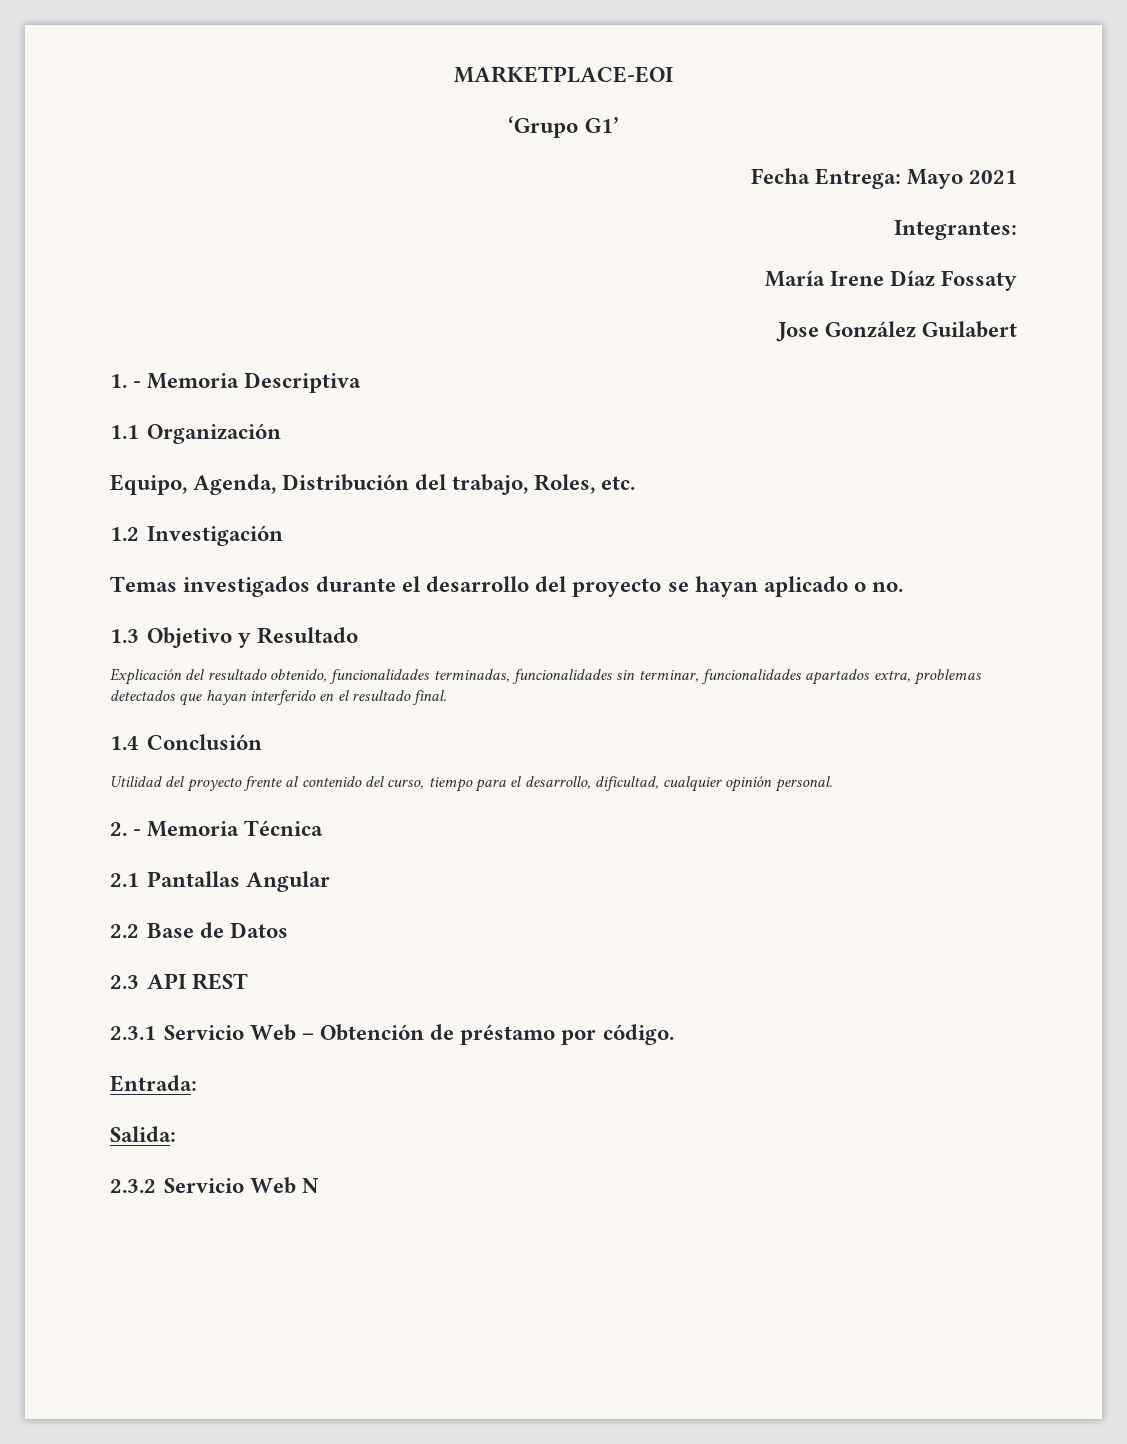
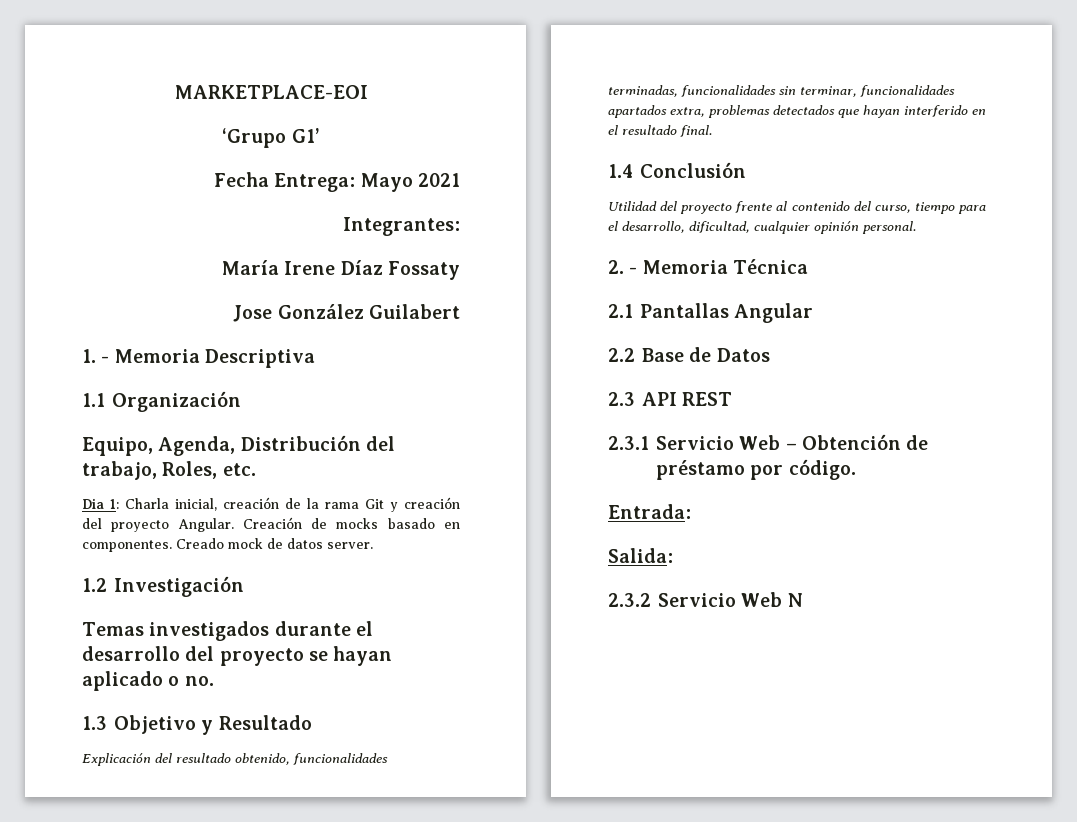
(636, 483) none -> [82,497,460,512] [82,517,460,532] [82,538,373,552] // Dia 1: Charla inicial, creación de la rama Git y creación del proyecto Angular. Creación de mocks basado en componentes. Creado mock de datos server.

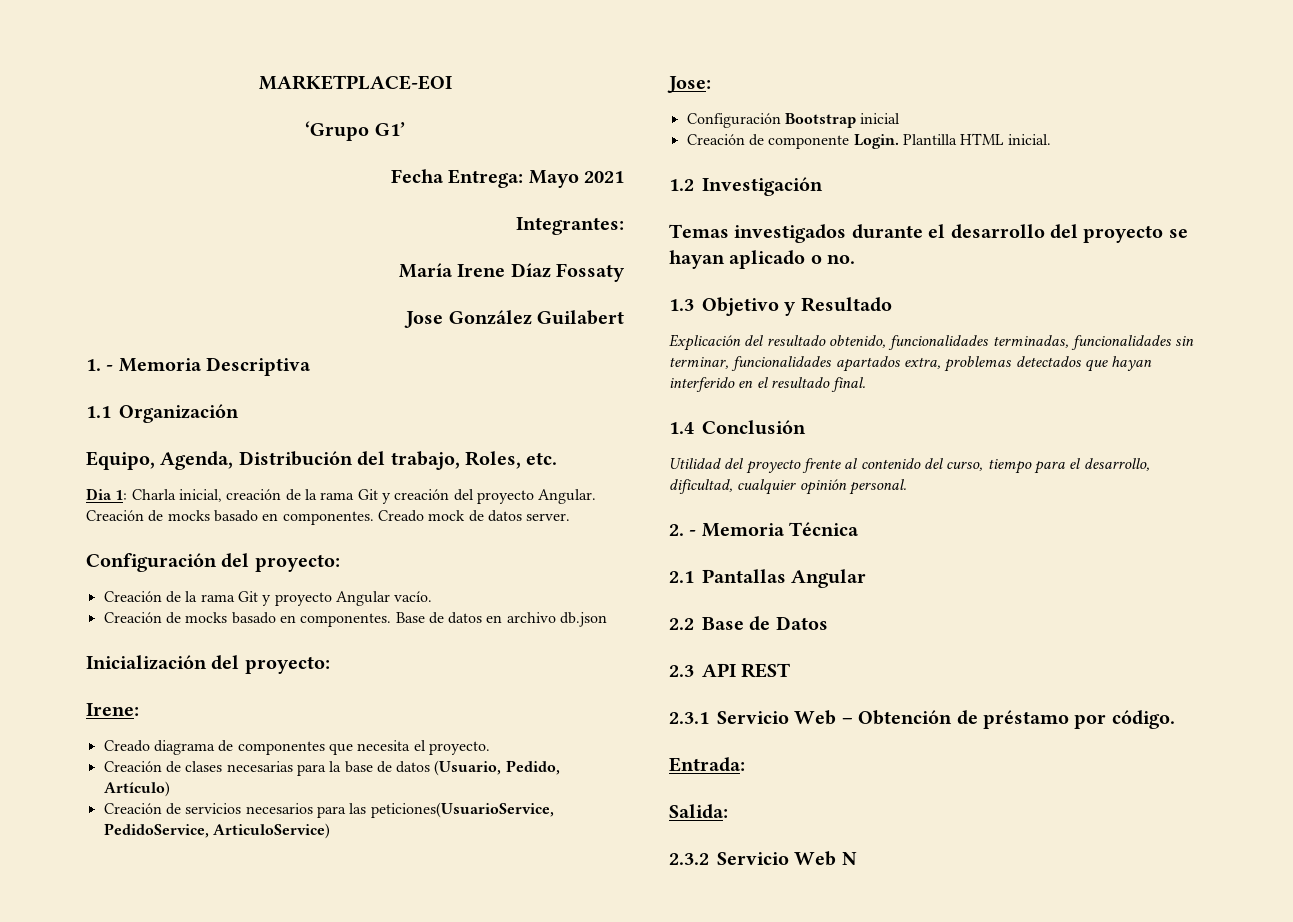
(373, 545) none -> [86,553,340,572] [103,591,433,606] [103,612,608,627] [86,655,330,674] [86,703,139,716] [103,740,490,755] [103,760,560,776] [103,781,170,797] [103,802,554,818] [103,823,330,839] [667,76,711,93] [686,113,901,128] [686,133,1051,149] // Configuración del proyecto: // Creación de la rama Git y proyecto Angular vacío. // Creación de mocks basado en componentes. Base de datos en archivo db.json // Inicialización del proyecto: // Irene: // Creado diagrama de componentes que necesita el proyecto. // Creación de clases necesarias para la base de datos (Usuario, Pedido, Artículo) // Creación de servicios necesarios para las peticiones(UsuarioService, PedidoService, ArticuloService) // Jose: // Configuración Bootstrap inicial // Creación de componente Login. Plantilla HTML inicial.

